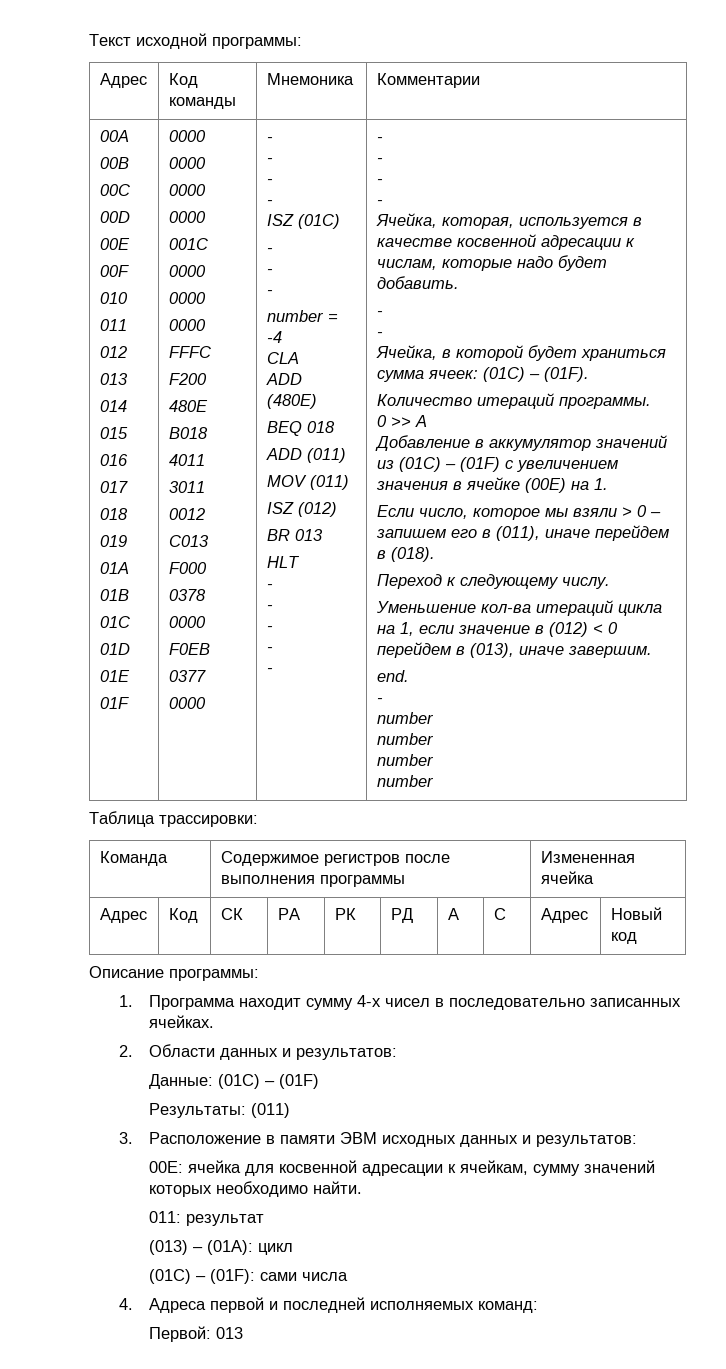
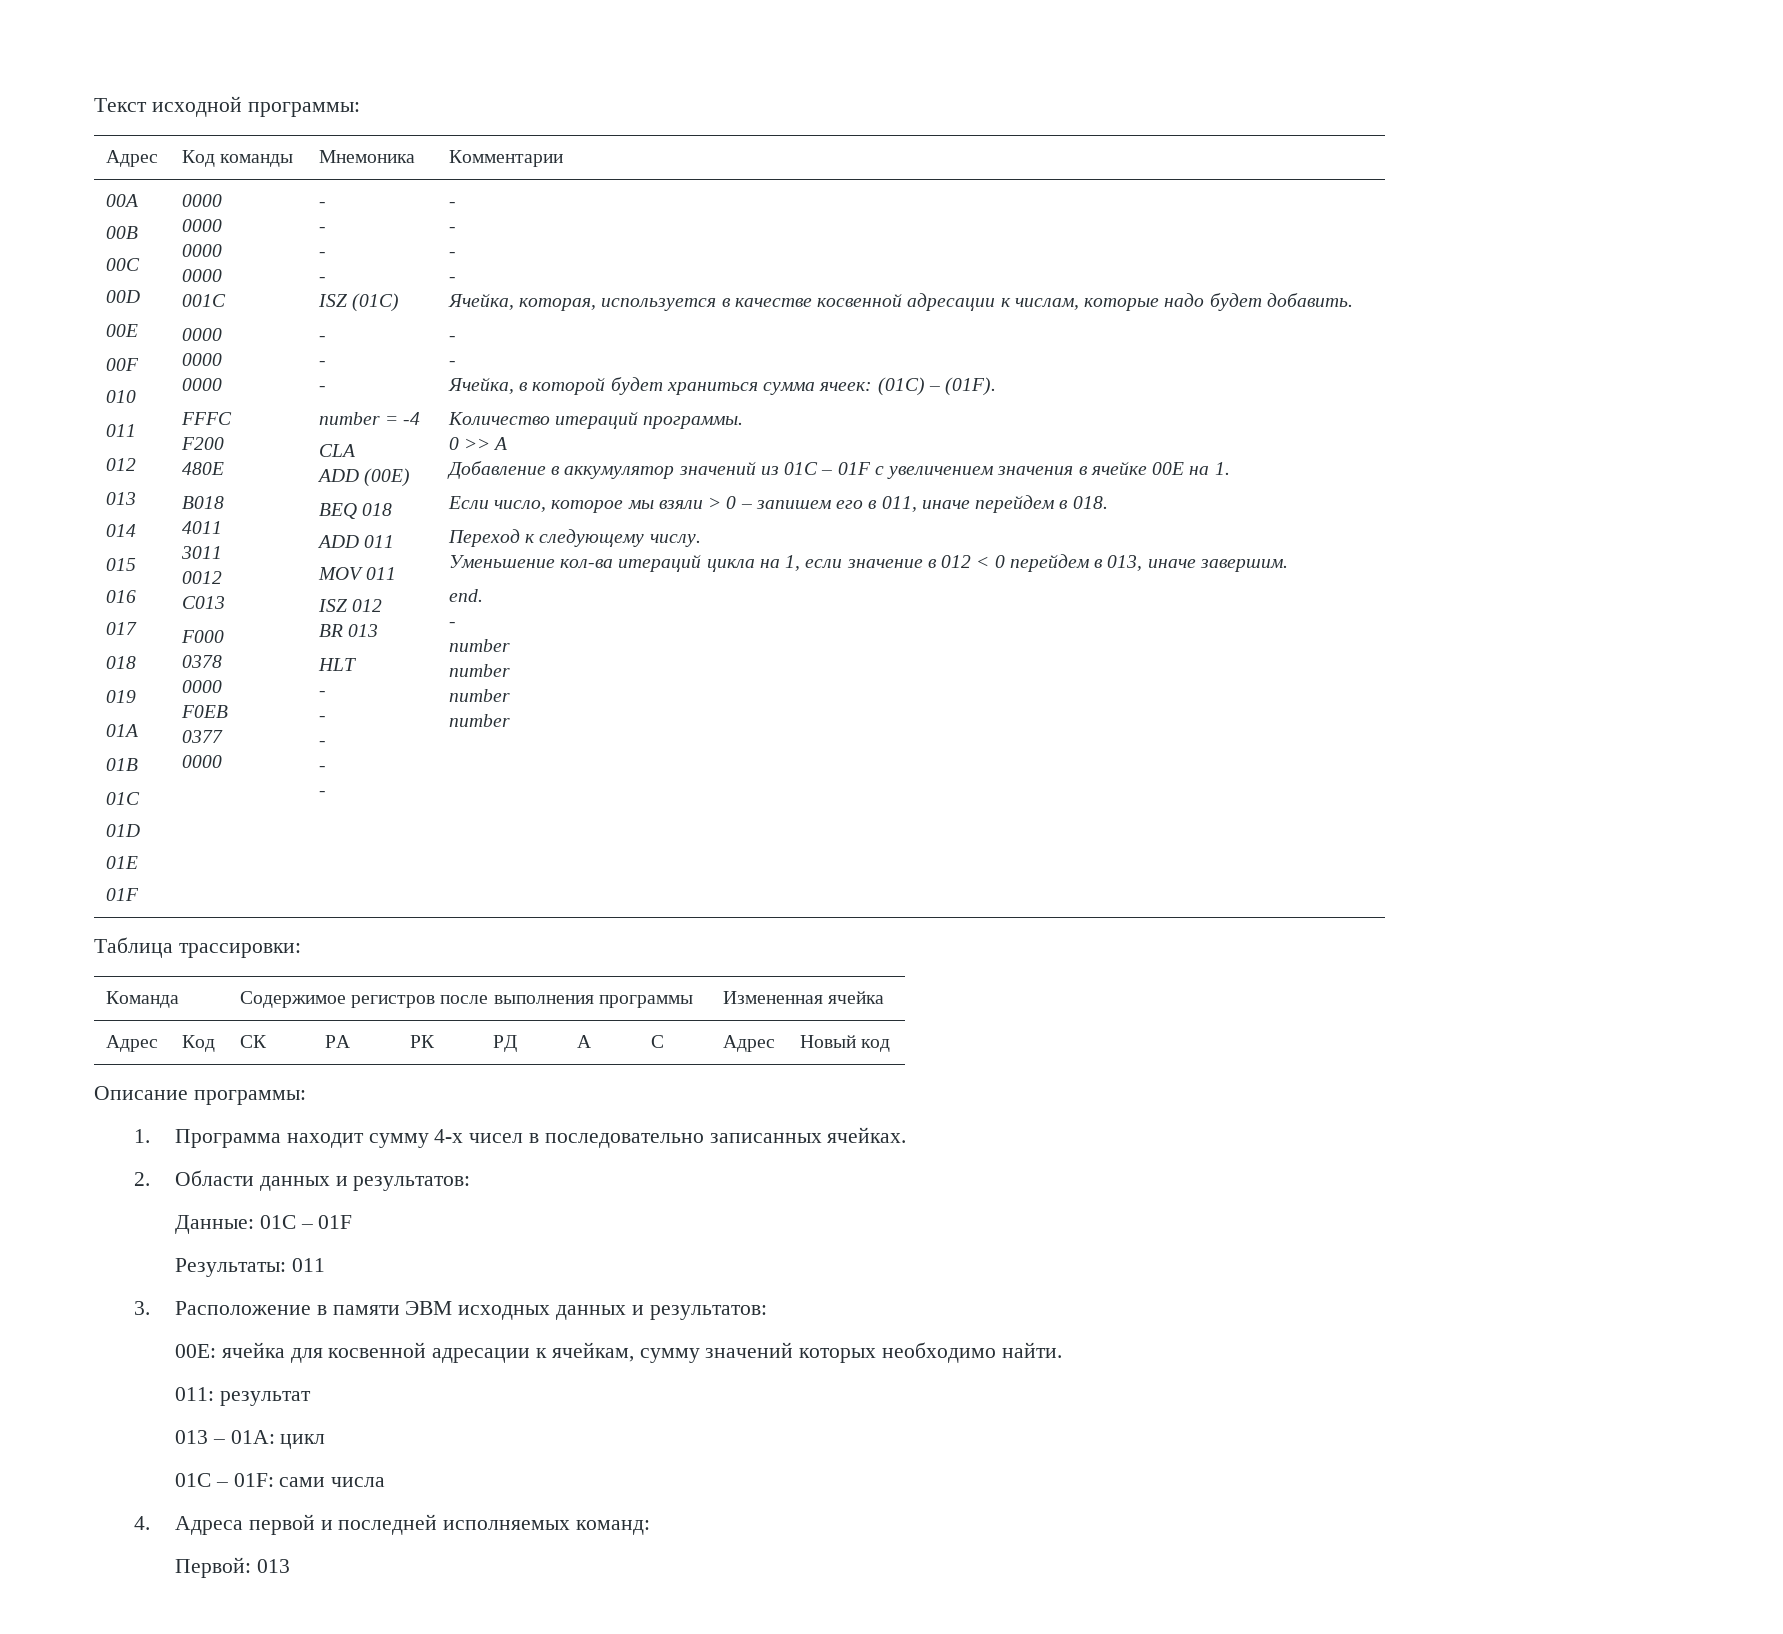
[266,394,317,409] (480E) -> [364,468,411,487] (00E)
[306,448,346,463] (011) -> [364,535,395,548] 011
[309,475,349,490] [266,502,337,517] (011) // ISZ (012) -> [366,567,397,580] [317,599,383,612] 011 // ISZ 012
[398,457,500,472] (01C) – (01F) -> [784,462,871,475] 01C – 01F
[524,478,566,493] (00E) -> [1152,462,1185,475] 00E
[495,526,540,541] (011), -> [881,496,917,512] 011,
[390,547,435,562] (018). -> [1072,496,1108,509] 018.
[548,622,588,637] (012) -> [941,555,972,568] 012
[469,643,514,658] (013), -> [1107,555,1143,571] 013,
[218,1074,320,1089] (01С) – (01F) -> [259,1215,353,1229] 01С – 01F
[251,1103,291,1118] (011) -> [291,1258,325,1272] 011
[149,1240,294,1255] [149,1269,256,1284] (013) – (01A): цикл // (01С) – (01F): -> [174,1430,326,1449] [174,1473,274,1487] 013 – 01A: цикл // 01С – 01F:

